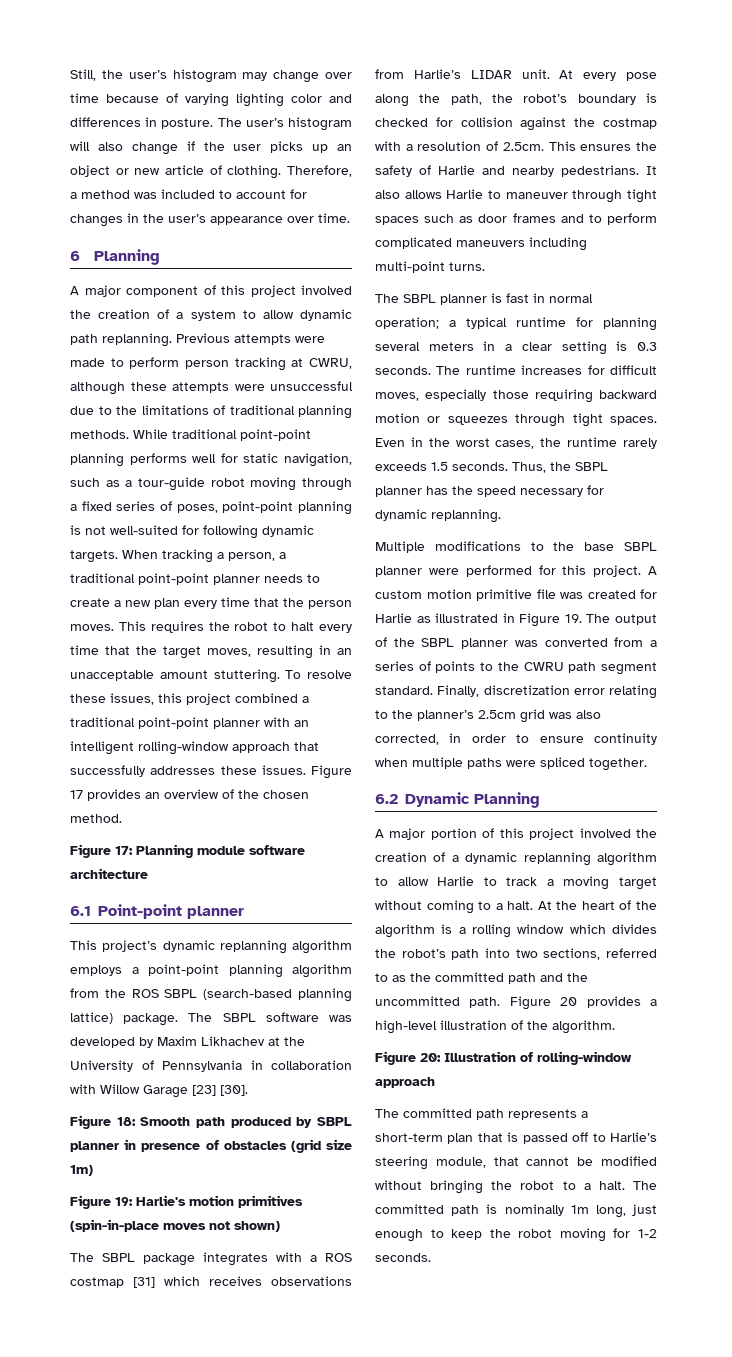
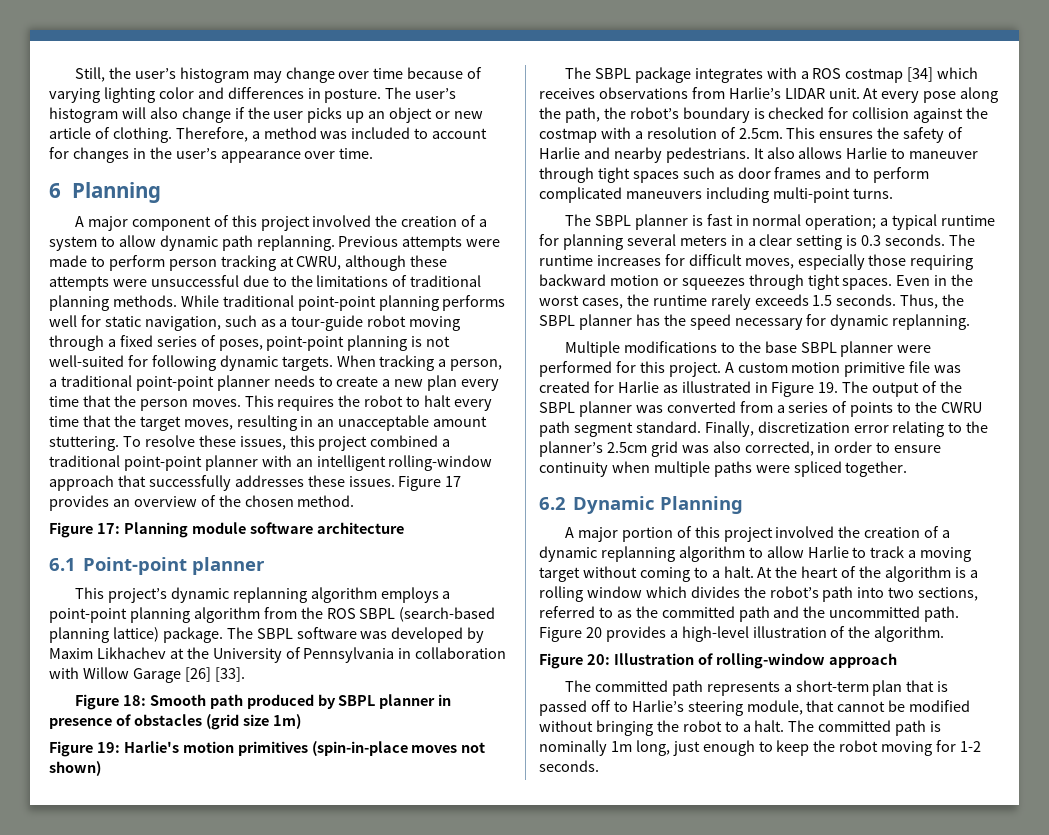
[192,1085,248,1096] [23] [30]. -> [184,667,245,682] [26] [33].
[133,1277,155,1288] [31] -> [907,67,934,82] [34]

